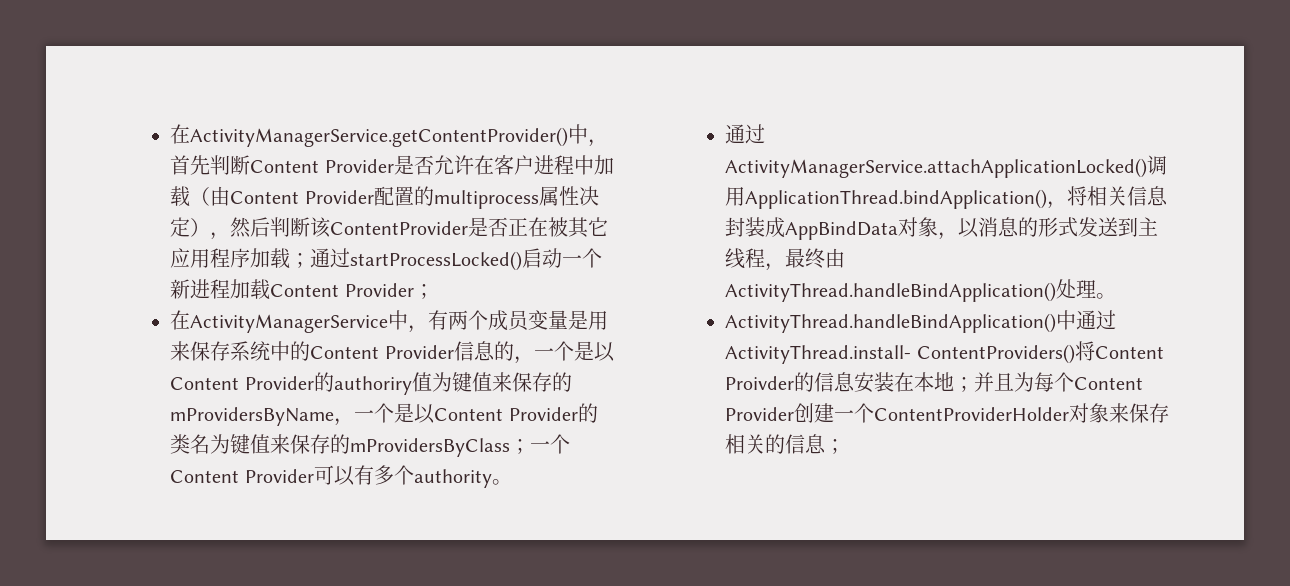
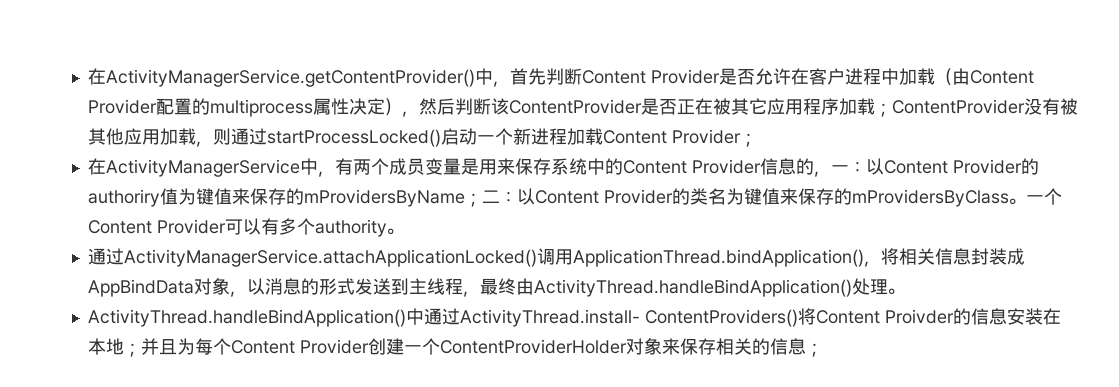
(311, 260) none -> [891,98,1078,115] [87,128,231,147] ContentProvider没有被其他应用加载，则
[553,341,594,361] 个是 -> [848,161,866,173] ：
[334,403,415,426] ，一个是 -> [464,190,517,207] ；二：
[510,439,531,454] ； -> [1008,198,1026,205] 。

